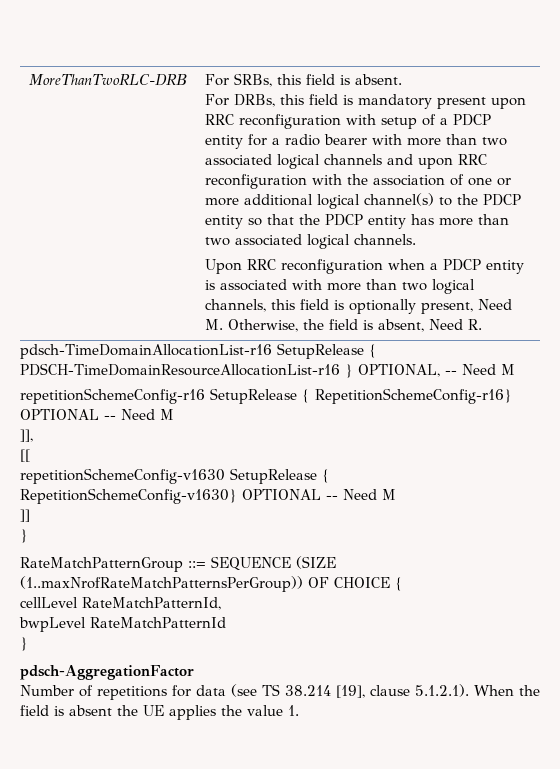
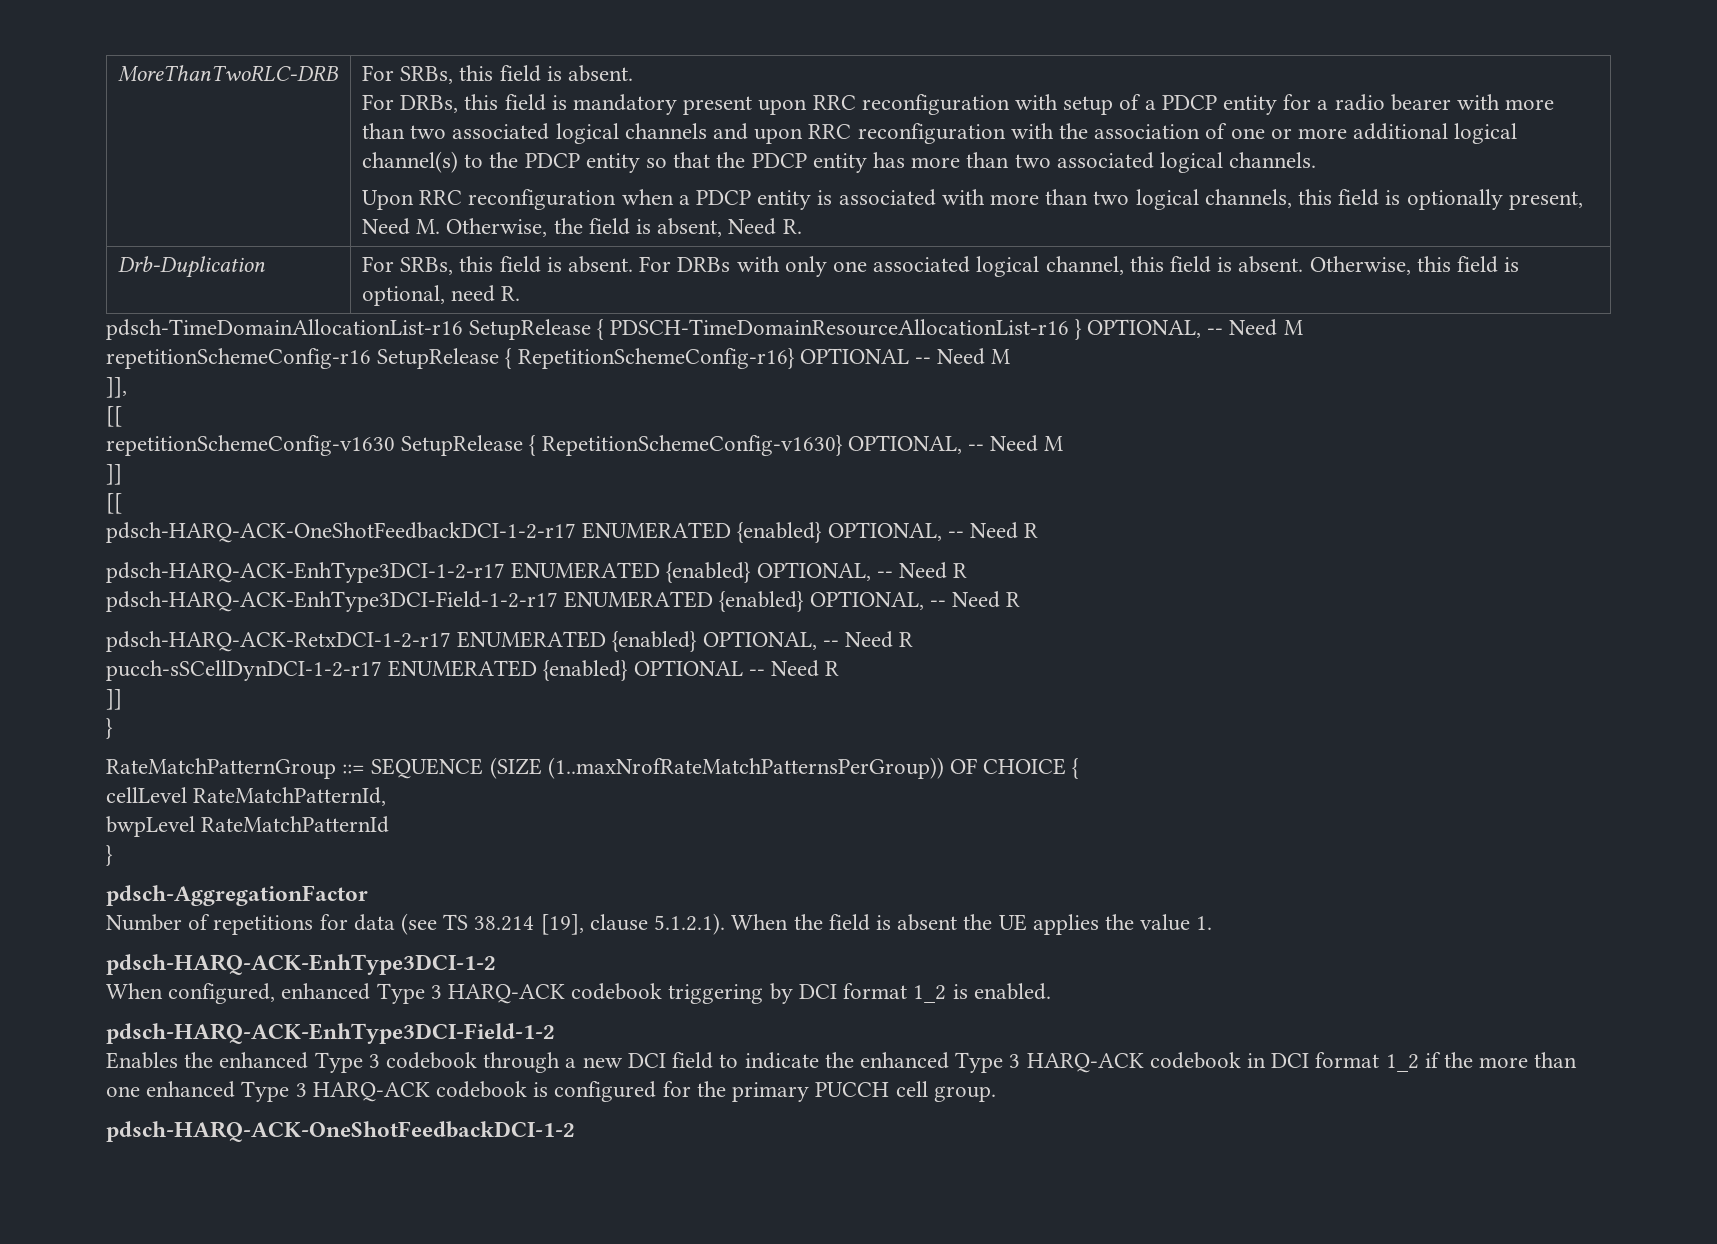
(482, 324) none -> [117,256,265,278] [361,256,1520,277] [361,285,521,306] // Drb-Duplication | For SRBs, this field is absent. For DRBs with only one associated logical channel, this field is absent. Otherwise, this field is optional, need R.
[242,489,396,500] OPTIONAL -- Need M -> [847,435,1064,454] [106,464,122,485] [106,493,122,514] [106,522,1039,543] [106,562,968,583] [106,591,1021,612] [106,631,914,652] [106,660,840,681] OPTIONAL, -- Need M // ]] // [[ // pdsch-HARQ-ACK-OneShotFeedbackDCI-1-2-r17 ENUMERATED {enabled} OPTIONAL, -- Need R // pdsch-HARQ-ACK-EnhType3DCI-1-2-r17 ENUMERATED {enabled} OPTIONAL, -- Need R // pdsch-HARQ-ACK-EnhType3DCI-Field-1-2-r17 ENUMERATED {enabled} OPTIONAL, -- Need R // pdsch-HARQ-ACK-RetxDCI-1-2-r17 ENUMERATED {enabled} OPTIONAL, -- Need R // pucch-sSCellDynDCI-1-2-r17 ENUMERATED {enabled} OPTIONAL -- Need R
(299, 710) none -> [106,954,496,975] [106,983,1051,1004] [106,1023,555,1044] [106,1052,1578,1073] [106,1081,996,1102] [106,1121,575,1142] // pdsch-HARQ-ACK-EnhType3DCI-1-2 // When configured, enhanced Type 3 HARQ-ACK codebook triggering by DCI format 1_2 is enabled. // pdsch-HARQ-ACK-EnhType3DCI-Field-1-2 // Enables the enhanced Type 3 codebook through a new DCI field to indicate the enhanced Type 3 HARQ-ACK codebook in DCI format 1_2 if the more than one enhanced Type 3 HARQ-ACK codebook is configured for the primary PUCCH cell group. // pdsch-HARQ-ACK-OneShotFeedbackDCI-1-2

